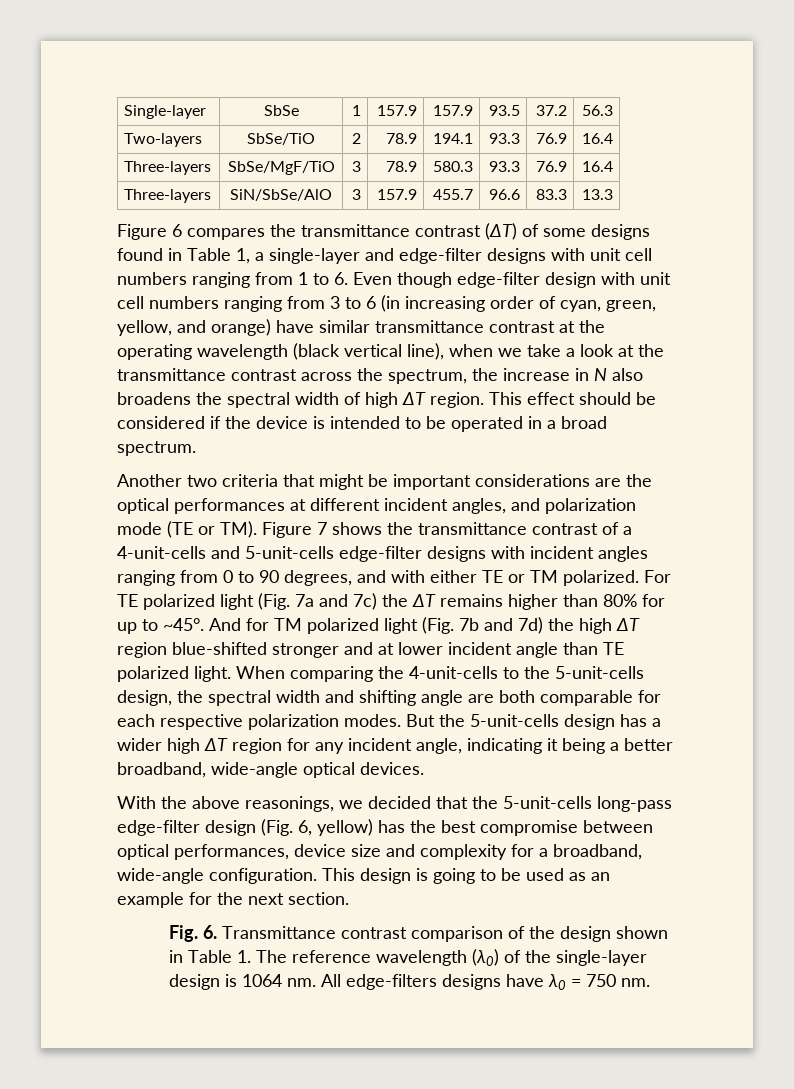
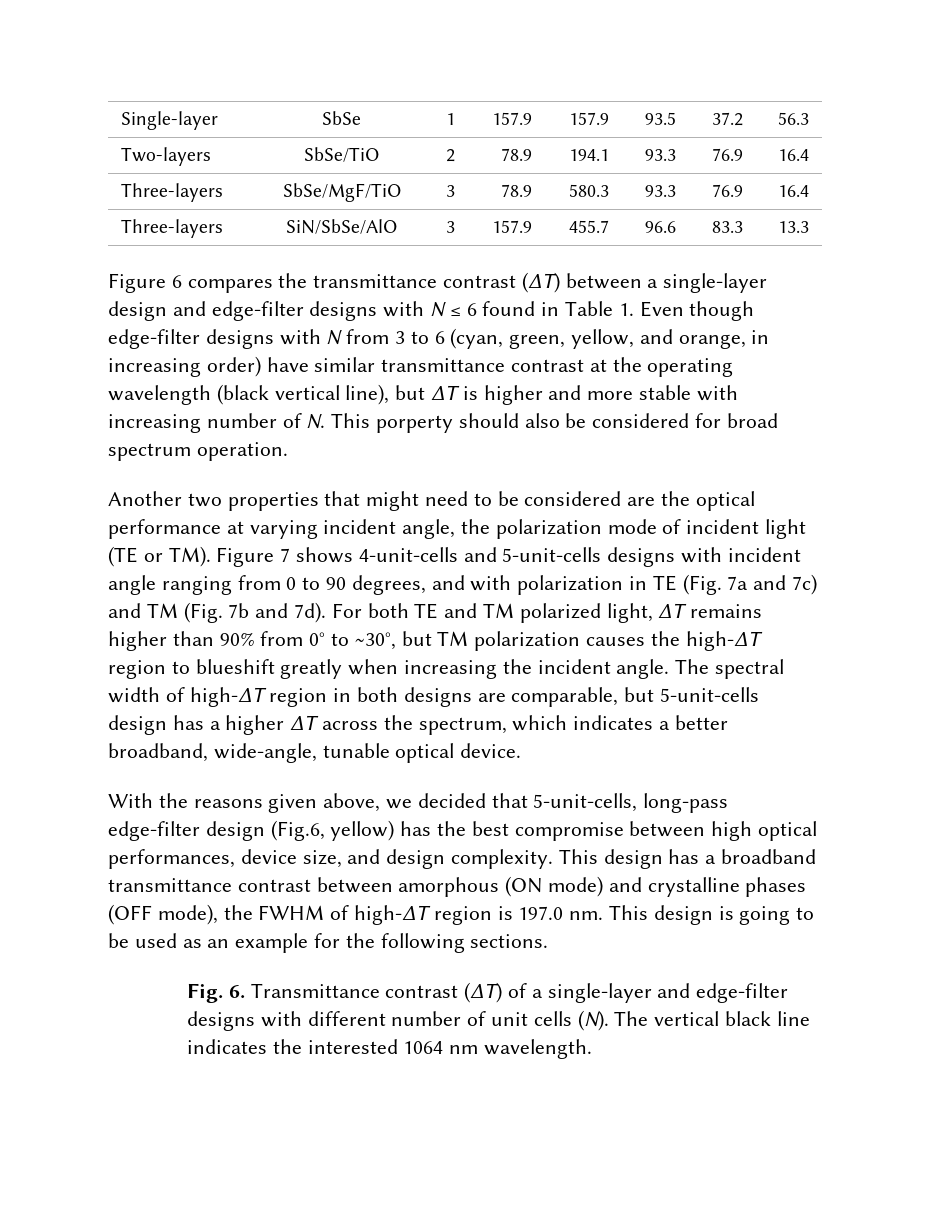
[522,224,650,240] [117,248,652,264] [117,272,671,288] [117,295,656,312] [117,319,271,336] of some designs found in Table 1, a single-layer and edge-filter designs with unit cell numbers ranging from 1 to 6. Even though edge-filter design with unit cell numbers ranging from 3 to 6 (in increasing order of cyan, green, yellow, and orange) -> [565,273,768,293] [108,301,755,321] [108,328,770,349] [108,356,261,377] between a single-layer design and edge-filter designs with N ≤ 6 found in Table 1. Even though edge-filter designs with N from 3 to 6 (cyan, green, yellow, and orange, in increasing order)
[449,344,664,357] [117,368,643,384] [117,392,656,408] [117,416,607,432] [117,441,196,456] when we take a look at the transmittance contrast across the spectrum, the increase in N also broadens the spectral width of high ΔT region. This effect should be considered if the device is intended to be operated in a broad spectrum. -> [395,385,738,405] [108,413,778,433] [108,442,288,461] but ΔT is higher and more stable with increasing number of N. This porperty should also be considered for broad spectrum operation.
[222,474,278,487] criteria -> [227,492,319,511] properties
[368,474,652,490] [117,498,636,514] [117,522,162,535] be important considerations are the optical performances at different incident angles, and polarization mode -> [425,491,755,511] [108,519,807,539] need to be considered are the optical performance at varying incident angle, the polarization mode of incident light
[387,522,632,535] the transmittance contrast of a -> (354, 555) none
[339,546,422,562] edge-filter -> (602, 554) none
[598,546,648,562] angles -> [108,575,156,595] angle
[430,570,671,586] [117,593,665,610] [117,617,640,634] [117,642,624,658] [117,666,644,682] [117,690,661,706] [117,714,661,730] [117,738,673,754] [117,762,424,778] either TE or TM polarized. For TE polarized light (Fig. 7a and 7c) the ΔT remains higher than 80% for up to ~45°. And for TM polarized light (Fig. 7b and 7d) the high ΔT region blue-shifted stronger and at lower incident angle than TE polarized light. When comparing the 4-unit-cells to the 5-unit-cells design, the spectral width and shifting angle are both comparable for each respective polarization modes. But the 5-unit-cells design has a wider high ΔT region for any incident angle, indicating it being a better broadband, wide-angle optical devices. -> [517,574,818,595] [108,602,763,623] [108,631,763,651] [108,659,785,679] [108,687,760,707] [108,715,728,735] [108,743,522,763] polarization in TE (Fig. 7a and 7c) and TM (Fig. 7b and 7d). For both TE and TM polarized light, ΔT remains higher than 90% from 0° to ~30°, but TM polarization causes the high-ΔT region to blueshift greatly when increasing the incident angle. The spectral width of high-ΔT region in both designs are comparable, but 5-unit-cells design has a higher ΔT across the spectrum, which indicates a better broadband, wide-angle, tunable optical device.
[192,796,334,812] above reasonings, -> [193,793,381,813] reasons given above,
[472,796,592,809] the 5-unit-cells -> [533,793,638,812] 5-unit-cells,
[261,819,312,836] (Fig. 6, -> [270,820,325,841] (Fig.6,
(653, 826) none -> [711,821,753,841] high
[351,844,642,860] [117,868,317,884] size and complexity for a broadband, wide-angle configuration. -> [302,849,817,869] [108,876,807,897] [108,904,604,925] size, and design complexity. This design has a broadband transmittance contrast between amorphous (ON mode) and crystalline phases (OFF mode), the FWHM of high-ΔT region is 197.0 nm.
[248,892,349,905] next section. -> [380,933,549,953] following sections.
[410,926,668,942] [168,949,647,966] [168,974,650,990] comparison of the design shown in Table 1. The reference wavelength (λ0) of the single-layer design is 1064 nm. All edge-filters designs have λ0 = 750 nm. -> [464,982,789,1003] [186,1010,810,1031] [186,1039,592,1059] (ΔT) of a single-layer and edge-filter designs with different number of unit cells (N). The vertical black line indicates the interested 1064 nm wavelength.

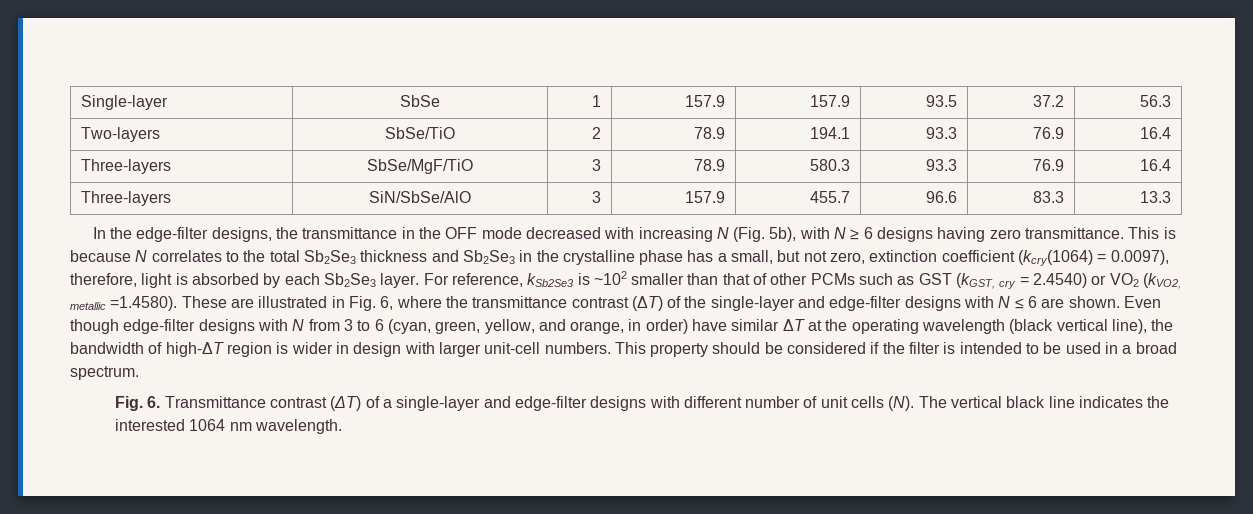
[108,272,768,293] [108,301,167,321] Figure 6 compares the transmittance contrast (ΔT) between a single-layer design -> [92,227,1176,242] [70,250,1169,266] [70,271,1181,289] [70,296,795,311] In the edge-filter designs, the transmittance in the OFF mode decreased with increasing N (Fig. 5b), with N ≥ 6 designs having zero transmittance. This is because N correlates to the total Sb2Se3 thickness and Sb2Se3 in the crystalline phase has a small, but not zero, extinction coefficient (kcry(1064) = 0.0097), therefore, light is absorbed by each Sb2Se3 layer. For reference, kSb2Se3 is ~102 smaller than that of other PCMs such as GST (kGST, cry = 2.4540) or VO2 (kVO2, metallic =1.4580). These are illustrated in Fig. 6, where the transmittance contrast (ΔT) of the single-layer
[482,301,634,316] found in Table 1. -> [1041,296,1120,308] are shown.
[108,358,201,377] increasing -> (642, 325) none
[381,358,585,372] transmittance contrast -> [782,319,805,331] ΔT
[395,385,738,405] [108,413,778,433] [108,442,288,461] [108,491,755,511] [108,519,807,539] [108,546,801,567] [108,574,818,595] [108,602,763,623] [108,631,763,651] [108,659,785,679] [108,687,760,707] [108,715,728,735] [108,743,522,763] [108,793,729,813] [108,820,818,841] [108,849,817,869] [108,876,807,897] [108,904,815,925] [108,933,549,953] but ΔT is higher and more stable with increasing number of N. This porperty should also be considered for broad spectrum operation. // Another two properties that might need to be considered are the optical performance at varying incident angle, the polarization mode of incident light (TE or TM). Figure 7 shows 4-unit-cells and 5-unit-cells designs with incident angle ranging from 0 to 90 degrees, and with polarization in TE (Fig. 7a and 7c) and TM (Fig. 7b and 7d). For both TE and TM polarized light, ΔT remains higher than 90% from 0° to ~30°, but TM polarization causes the high-ΔT region to blueshift greatly when increasing the incident angle. The spectral width of high-ΔT region in both designs are comparable, but 5-unit-cells design has a higher ΔT across the spectrum, which indicates a better broadband, wide-angle, tunable optical device. // With the reasons given above, we decided that 5-unit-cells, long-pass edge-filter design (Fig.6, yellow) has the best compromise between high optical performances, device size, and design complexity. This design has a broadband transmittance contrast between amorphous (ON mode) and crystalline phases (OFF mode), the FWHM of high-ΔT region is 197.0 nm. This design is going to be used as an example for the following sections. -> [1151,319,1174,331] [70,342,1177,357] [70,366,139,380] the bandwidth of high-ΔT region is wider in design with larger unit-cell numbers. This property should be considered if the filter is intended to be used in a broad spectrum.

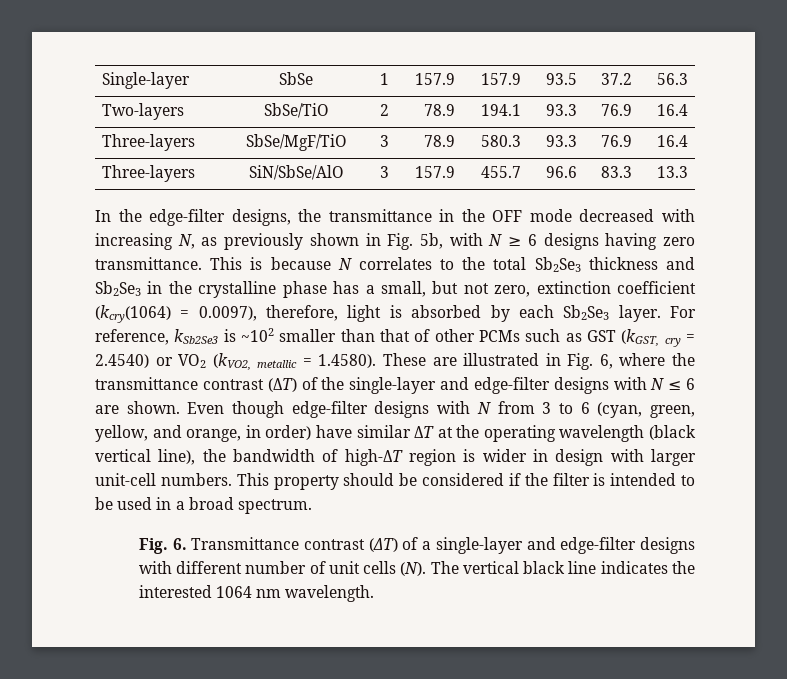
[716,227,797,242] N (Fig. 5b), -> [177,233,444,250] N, as previously shown in Fig. 5b,
[110,296,178,311] =1.4580). -> [302,354,377,368] = 1.4580).

